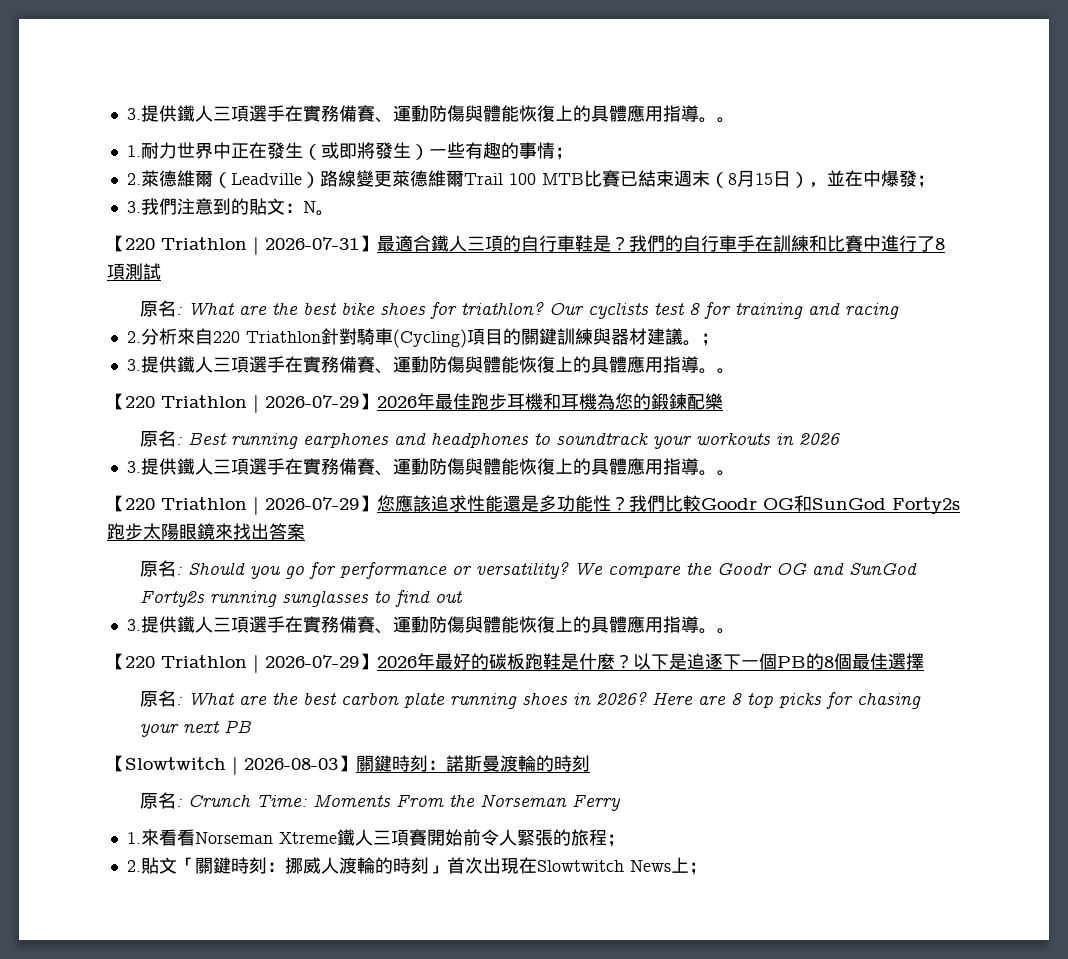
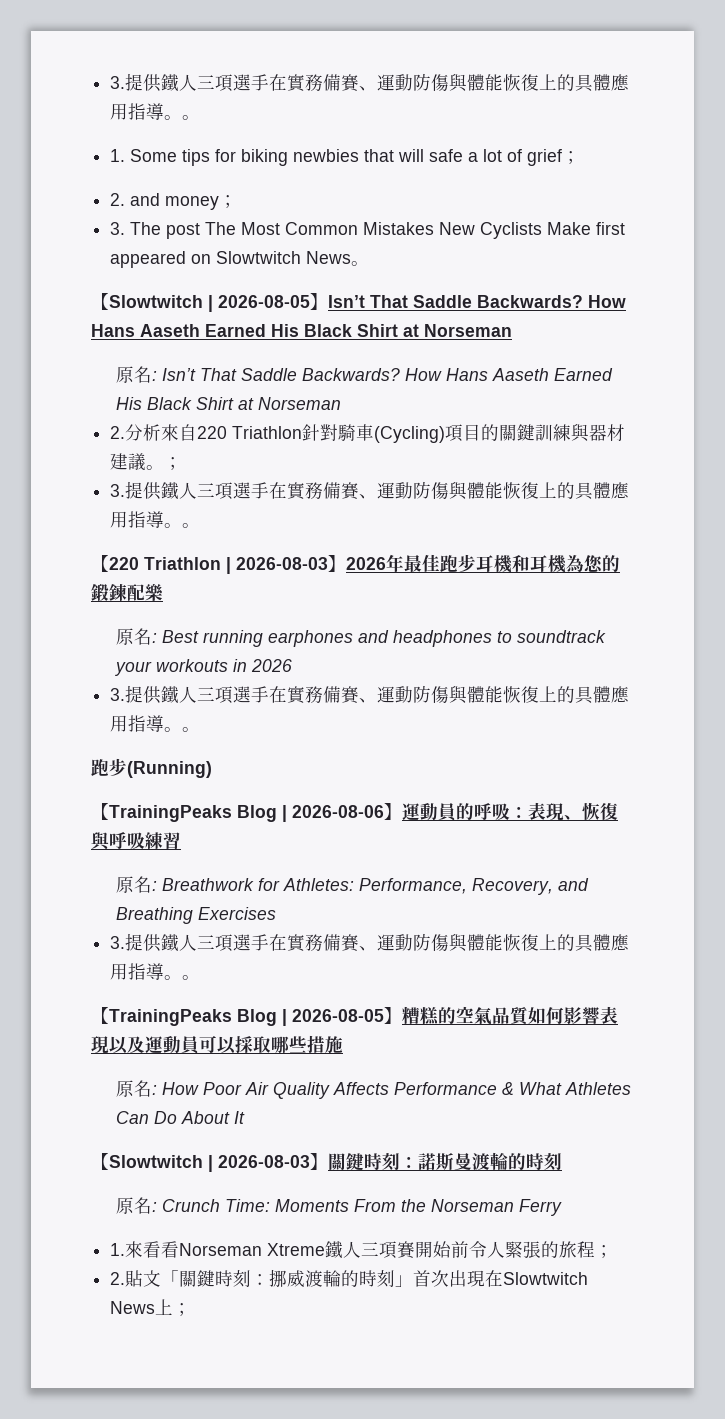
[140,142,573,160] [126,170,935,188] [126,198,334,216] [107,235,945,255] [107,263,161,280] [139,300,899,319] 耐力世界中正在發生（或即將發生）一些有趣的事情； // 2.萊德維爾（Leadville）路線變更萊德維爾Trail 100 MTB比賽已結束週末（8月15日），並在中爆發； // 3.我們注意到的貼文：N。 // 【220 Triathlon | 2026-07-31】最適合鐵人三項的自行車鞋是？我們的自行車手在訓練和比賽中進行了8項測試 // 原名: What are the best bike shoes for triathlon? Our cyclists test 8 for training and racing -> [130,149,581,166] [110,193,238,210] [110,222,626,239] [110,251,370,268] [91,293,626,312] [91,324,512,337] [115,366,613,383] [115,397,341,410] Some tips for biking newbies that will safe a lot of grief； // 2. and money； // 3. The post The Most Common Mistakes New Cyclists Make first appeared on Slowtwitch News。 // 【Slowtwitch | 2026-08-05】Isn’t That Saddle Backwards? How Hans Aaseth Earned His Black Shirt at Norseman // 原名: Isn’t That Saddle Backwards? How Hans Aaseth Earned His Black Shirt at Norseman
[265,395,359,408] 2026-07-29 -> [236,557,328,570] 2026-08-03
[107,495,960,515] [107,523,305,540] [139,560,917,579] [139,590,463,607] 【220 Triathlon | 2026-07-29】您應該追求性能還是多功能性？我們比較Goodr OG和SunGod Forty2s跑步太陽眼鏡來找出答案 // 原名: Should you go for performance or versatility? We compare the Goodr OG and SunGod Forty2s running sunglasses to find out -> [91,758,212,778] [91,802,618,822] [91,832,181,851] [115,876,589,895] [115,907,276,924] 跑步(Running) // 【TrainingPeaks Blog | 2026-08-06】運動員的呼吸：表現、恢復與呼吸練習 // 原名: Breathwork for Athletes: Performance, Recovery, and Breathing Exercises
[125,653,924,673] [139,690,921,709] [139,720,251,737] 220 Triathlon | 2026-07-29】2026年最好的碳板跑鞋是什麼？以下是追逐下一個PB的8個最佳選擇 // 原名: What are the best carbon plate running shoes in 2026? Here are 8 top picks for chasing your next PB -> [109,1006,618,1026] [91,1035,343,1054] [115,1080,631,1099] [115,1111,245,1124] TrainingPeaks Blog | 2026-08-05】糟糕的空氣品質如何影響表現以及運動員可以採取哪些措施 // 原名: How Poor Air Quality Affects Performance & What Athletes Can Do About It
[320,857,339,874] 人 -> (306, 1279) none

